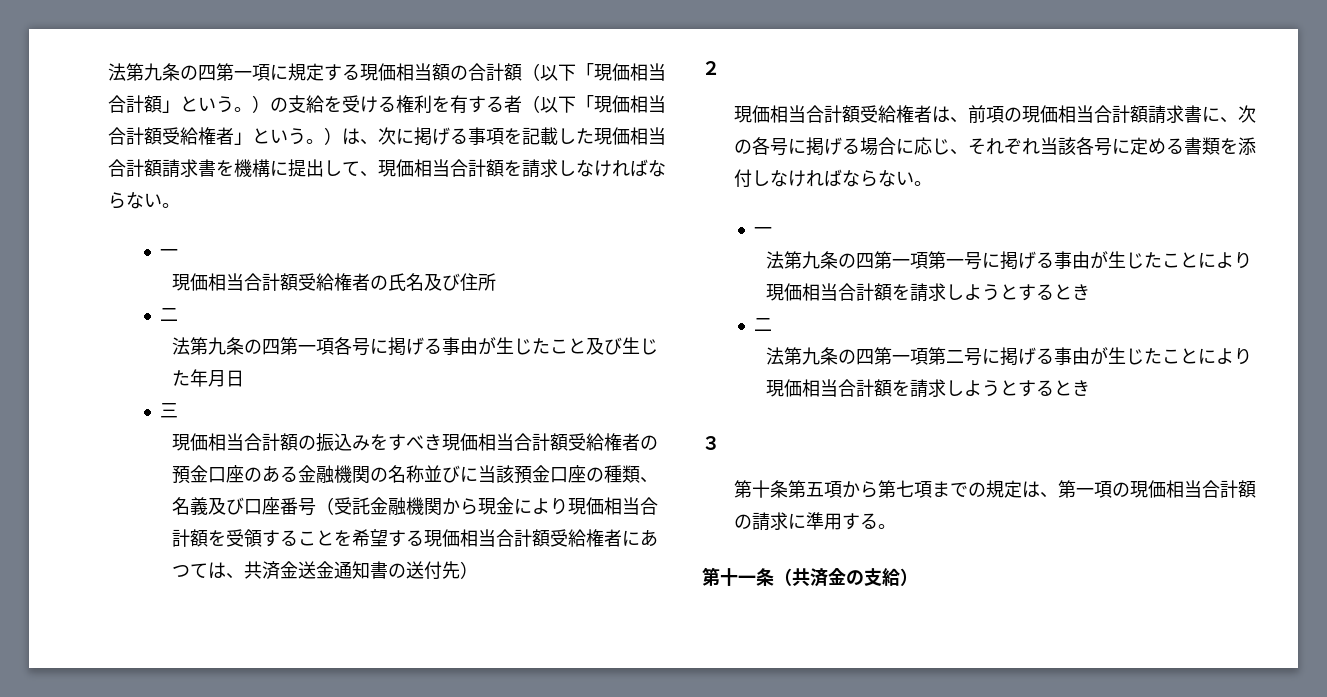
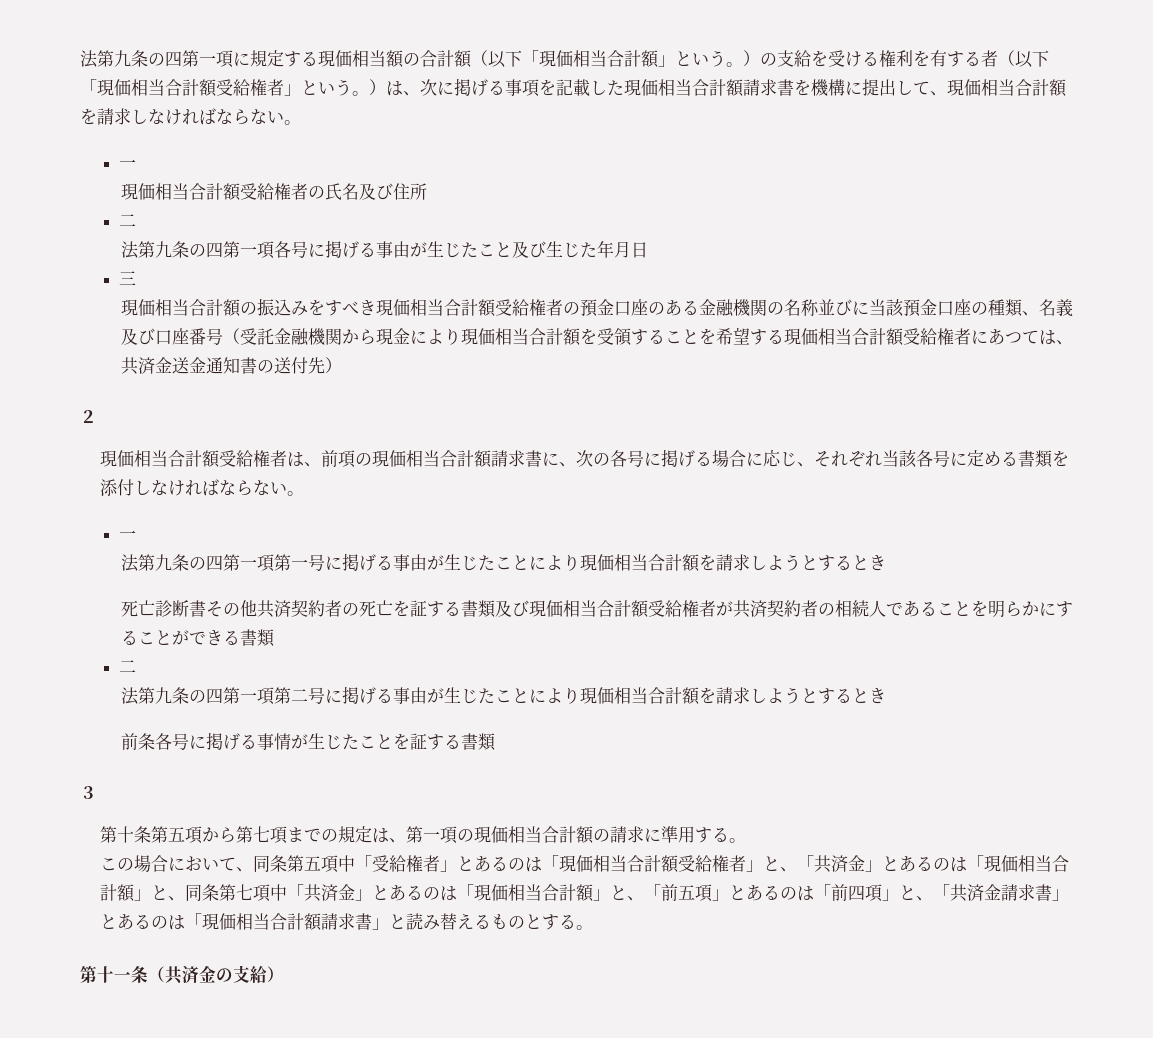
(1091, 292) none -> [120,600,1073,618] [120,629,275,647] // 死亡診断書その他共済契約者の死亡を証する書類及び現価相当合計額受給権者が共済契約者の相続人であることを明らかにすることができる書類
(1091, 388) none -> [120,732,496,751] // 前条各号に掲げる事情が生じたことを証する書類
(897, 526) none -> [100,855,1070,873] [100,884,1070,902] [100,913,594,931] // この場合において、同条第五項中「受給権者」とあるのは「現価相当合計額受給権者」と、「共済金」とあるのは「現価相当合計額」と、同条第七項中「共済金」とあるのは「現価相当合計額」と、「前五項」とあるのは「前四項」と、「共済金請求書」とあるのは「現価相当合計額請求書」と読み替えるものとする。

